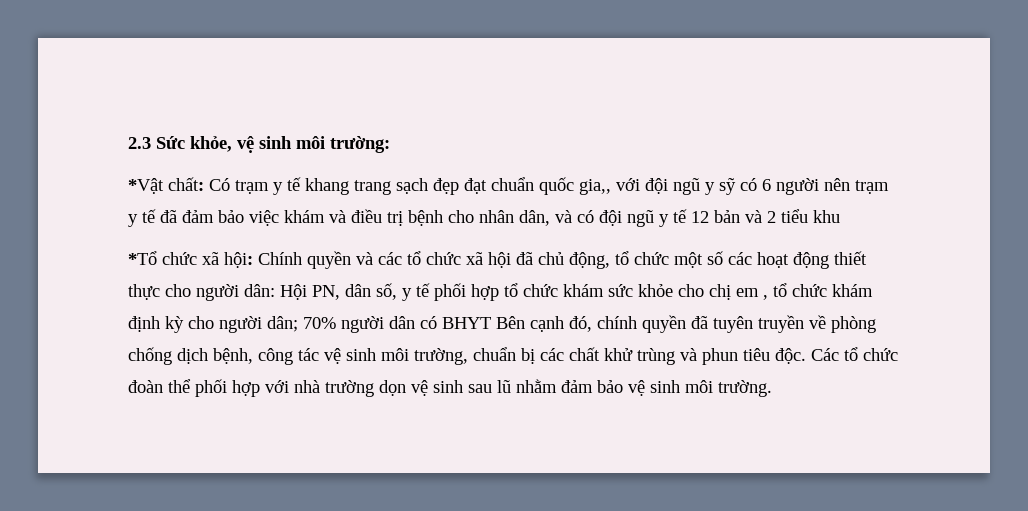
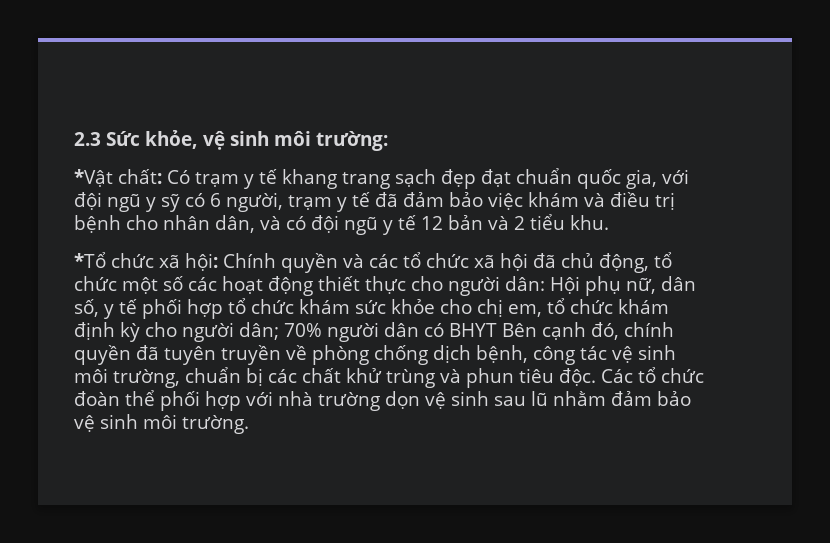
[579,179,611,195] gia,, -> [626,169,657,189] gia,
[776,178,850,195] người nên -> [226,192,283,212] người,
[813,210,840,223] khu -> [570,215,609,230] khu.
[312,285,340,300] PN, -> [585,276,656,296] phụ nữ,
[736,288,768,300] em , -> [508,304,542,317] em,

